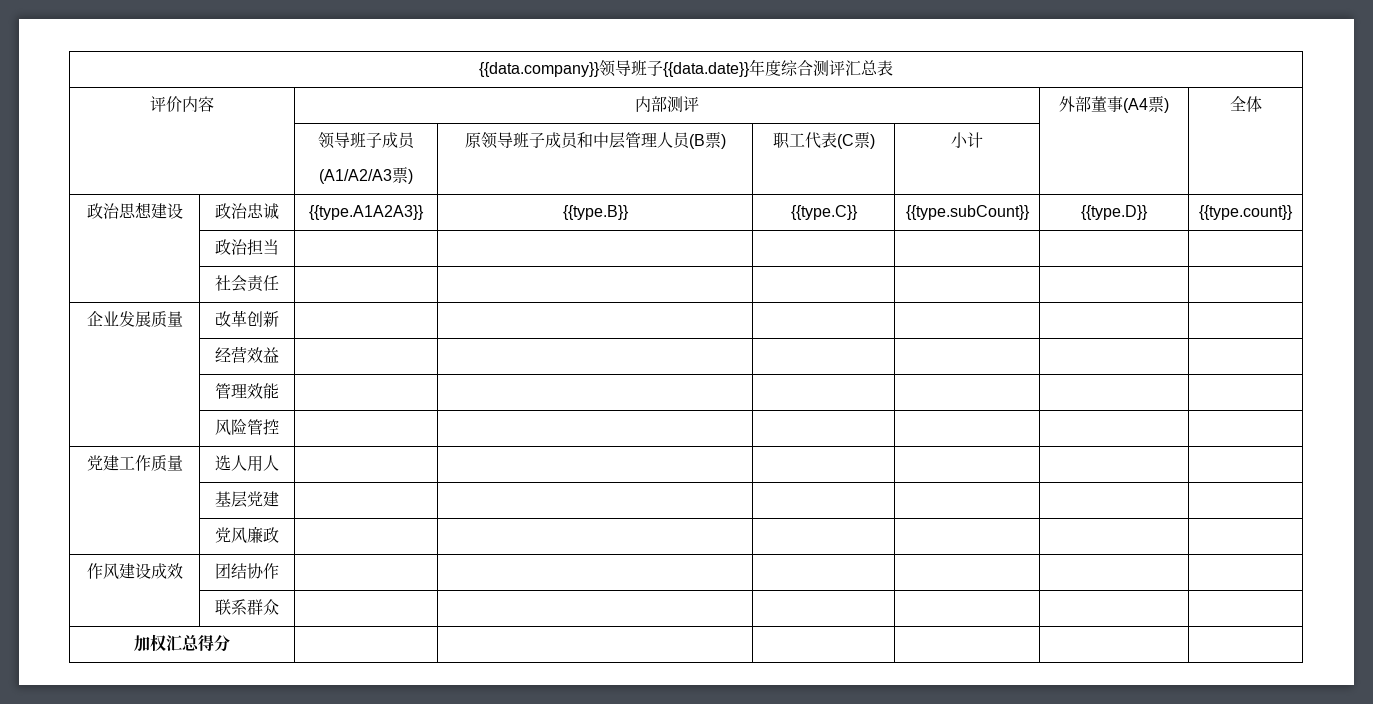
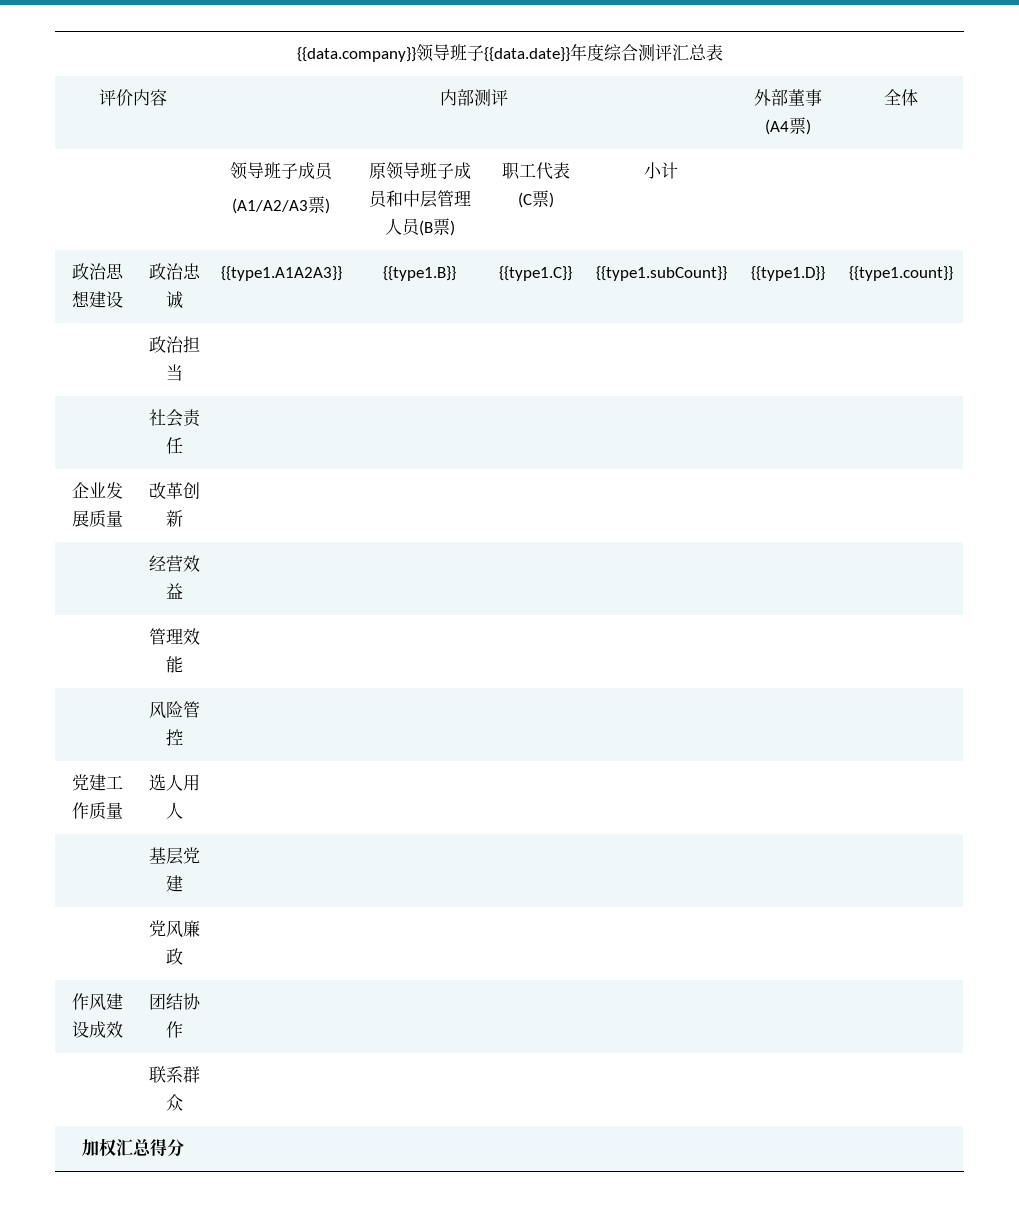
[309,205,424,220] [562,205,629,220] [790,205,858,220] [905,205,1030,220] [1081,205,1148,220] [1199,205,1293,220] {{type.A1A2A3}} | {{type.B}} | {{type.C}} | {{type.subCount}} | {{type.D}} | {{type.count}} -> [220,266,342,281] [383,266,456,281] [499,266,572,281] [595,266,727,281] [750,266,825,281] [848,266,953,281] {{type1.A1A2A3}} | {{type1.B}} | {{type1.C}} | {{type1.subCount}} | {{type1.D}} | {{type1.count}}

